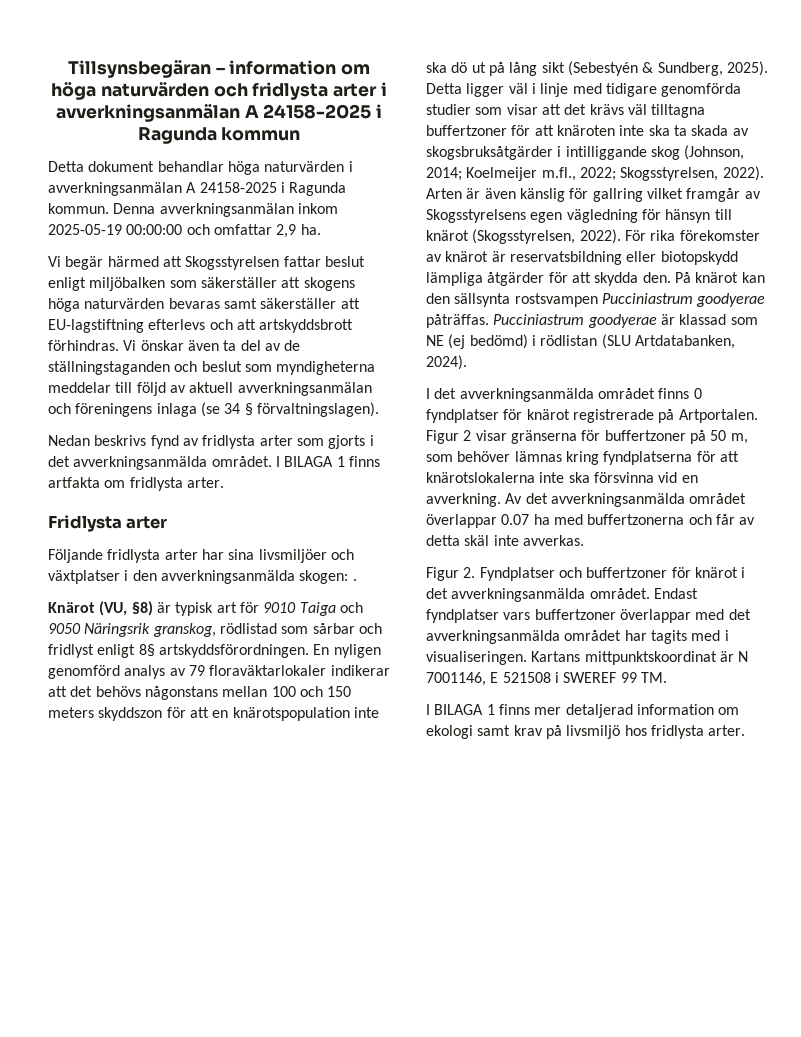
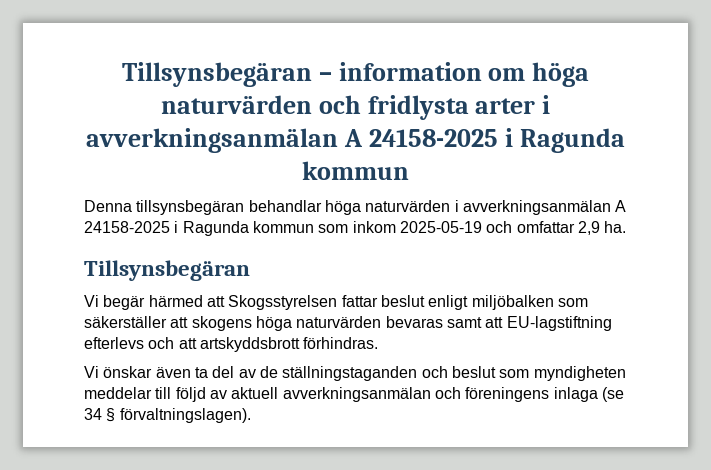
[48,161,155,172] Detta dokument -> [84,200,245,215] Denna tillsynsbegäran
[48,203,294,217] kommun. Denna avverkningsanmälan -> [252,221,349,233] kommun som
[126,224,183,235] 00:00:00 -> (482, 227) none
(321, 229) none -> [84,260,250,281] // Tillsynsbegäran
[260,298,337,309] säkerställer -> (482, 322) none
(119, 345) none -> (379, 343) //
[276,361,376,375] myndigheterna -> [533,366,626,381] myndigheten
[48,435,374,449] [48,456,380,470] [48,477,224,491] [48,515,168,532] [48,549,354,563] [48,570,357,584] [48,601,363,616] [48,623,382,637] [48,644,381,658] [48,665,390,679] [48,686,352,700] [48,707,379,721] [426,61,768,76] [426,83,742,97] [426,104,706,118] [426,125,749,136] [426,145,745,160] [426,166,764,181] [426,188,761,202] [426,209,732,223] [426,229,760,244] [426,251,738,265] [426,272,765,286] [426,293,766,307] [426,314,758,328] [426,334,735,349] [426,355,467,370] [426,388,702,402] [426,409,758,423] [426,430,748,444] [426,451,739,465] [426,472,698,483] [426,493,747,507] [426,514,756,528] [426,535,584,546] [426,567,746,581] [426,588,698,602] [426,609,751,623] [426,630,729,644] [426,651,749,665] [426,672,667,686] [426,704,740,718] [426,725,746,739] // Nedan beskrivs fynd av fridlysta arter som gjorts i det avverkningsanmälda området. I BILAGA 1 finns artfakta om fridlysta arter. // Fridlysta arter // Följande fridlysta arter har sina livsmiljöer och växtplatser i den avverkningsanmälda skogen: . // Knärot (VU, §8) är typisk art för 9010 Taiga och 9050 Näringsrik granskog, rödlistad som sårbar och fridlyst enligt 8§ artskyddsförordningen. En nyligen genomförd analys av 79 floraväktarlokaler indikerar att det behövs någonstans mellan 100 och 150 meters skyddszon för att en knärotspopulation inte ska dö ut på lång sikt (Sebestyén & Sundberg, 2025). Detta ligger väl i linje med tidigare genomförda studier som visar att det krävs väl tilltagna buffertzoner för att knäroten inte ska ta skada av skogsbruksåtgärder i intilliggande skog (Johnson, 2014; Koelmeijer m.fl., 2022; Skogsstyrelsen, 2022). Arten är även känslig för gallring vilket framgår av Skogsstyrelsens egen vägledning för hänsyn till knärot (Skogsstyrelsen, 2022). För rika förekomster av knärot är reservatsbildning eller biotopskydd lämpliga åtgärder för att skydda den. På knärot kan den sällsynta rostsvampen Pucciniastrum goodyerae påträffas. Pucciniastrum goodyerae är klassad som NE (ej bedömd) i rödlistan (SLU Artdatabanken, 2024). // I det avverkningsanmälda området finns 0 fyndplatser för knärot registrerade på Artportalen. Figur 2 visar gränserna för buffertzoner på 50 m, som behöver lämnas kring fyndplatserna för att knärotslokalerna inte ska försvinna vid en avverkning. Av det avverkningsanmälda området överlappar 0.07 ha med buffertzonerna och får av detta skäl inte avverkas. // Figur 2. Fyndplatser och buffertzoner för knärot i det avverkningsanmälda området. Endast fyndplatser vars buffertzoner överlappar med det avverkningsanmälda området har tagits med i visualiseringen. Kartans mittpunktskoordinat är N 7001146, E 521508 i SWEREF 99 TM. // I BILAGA 1 finns mer detaljerad information om ekologi samt krav på livsmiljö hos fridlysta arter. -> (251, 415) none

